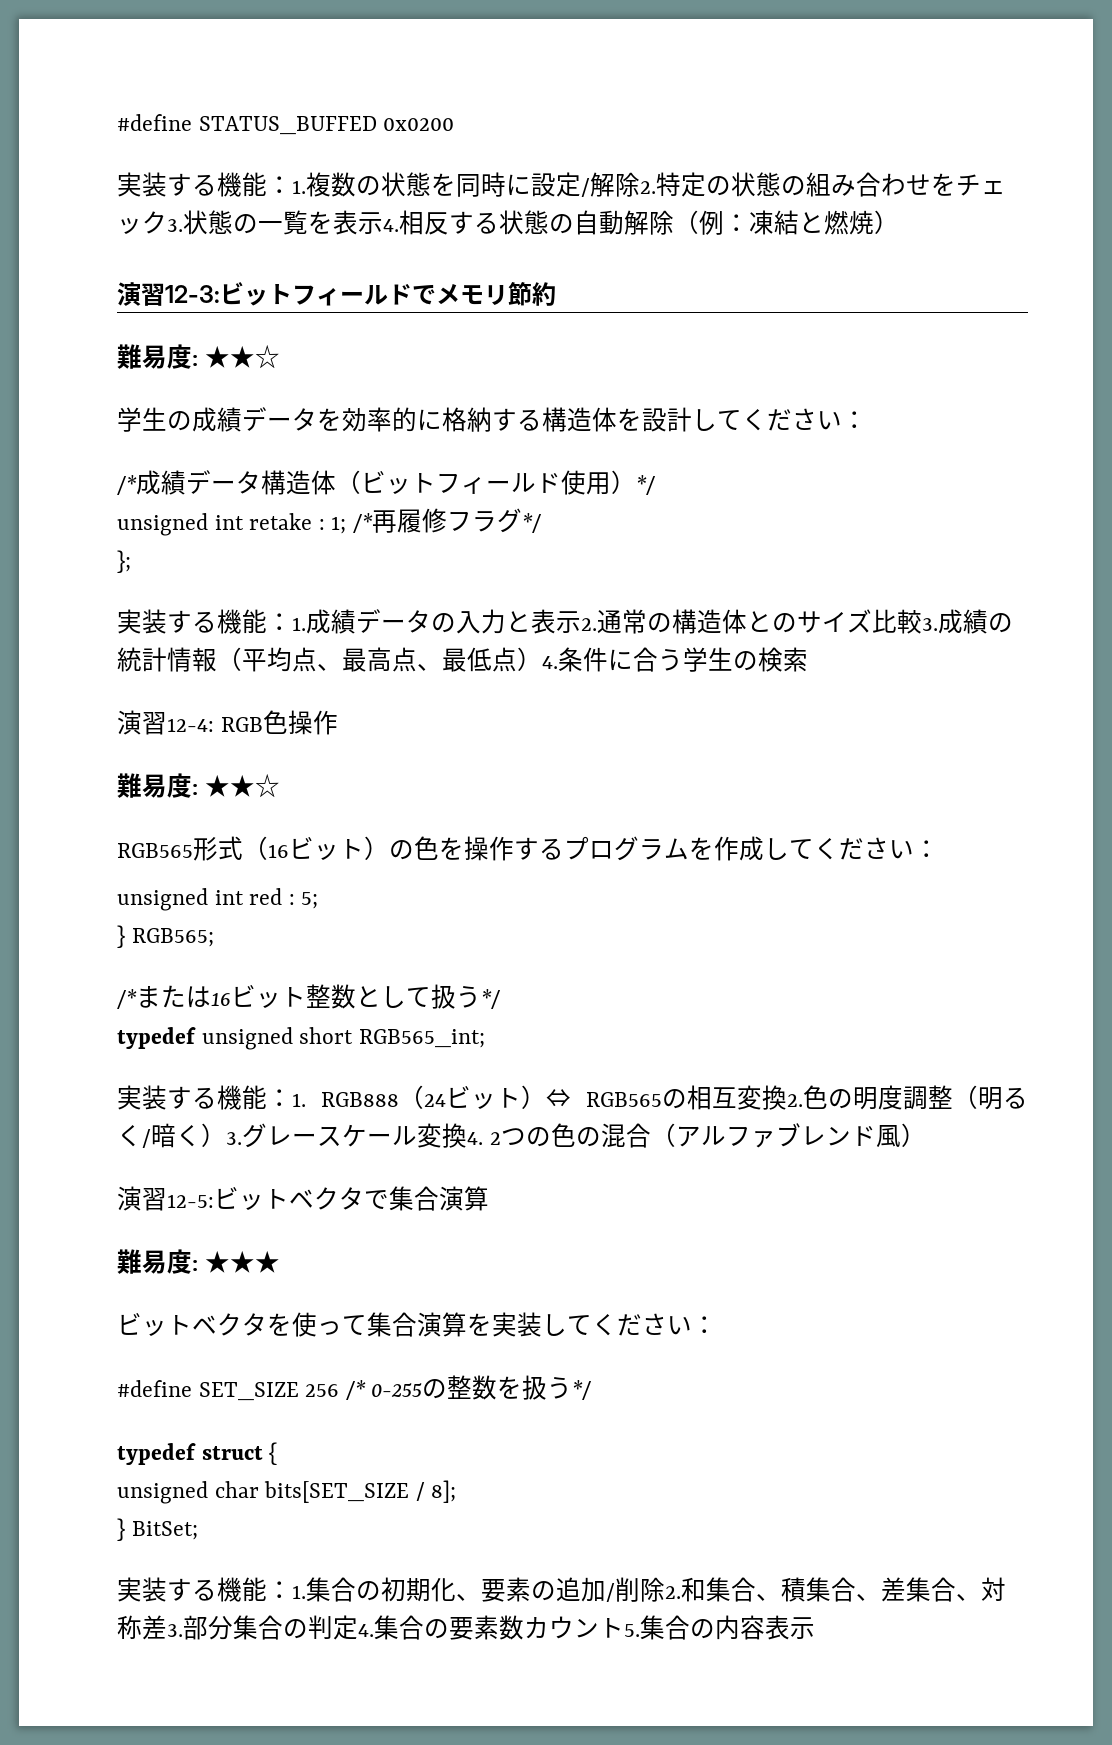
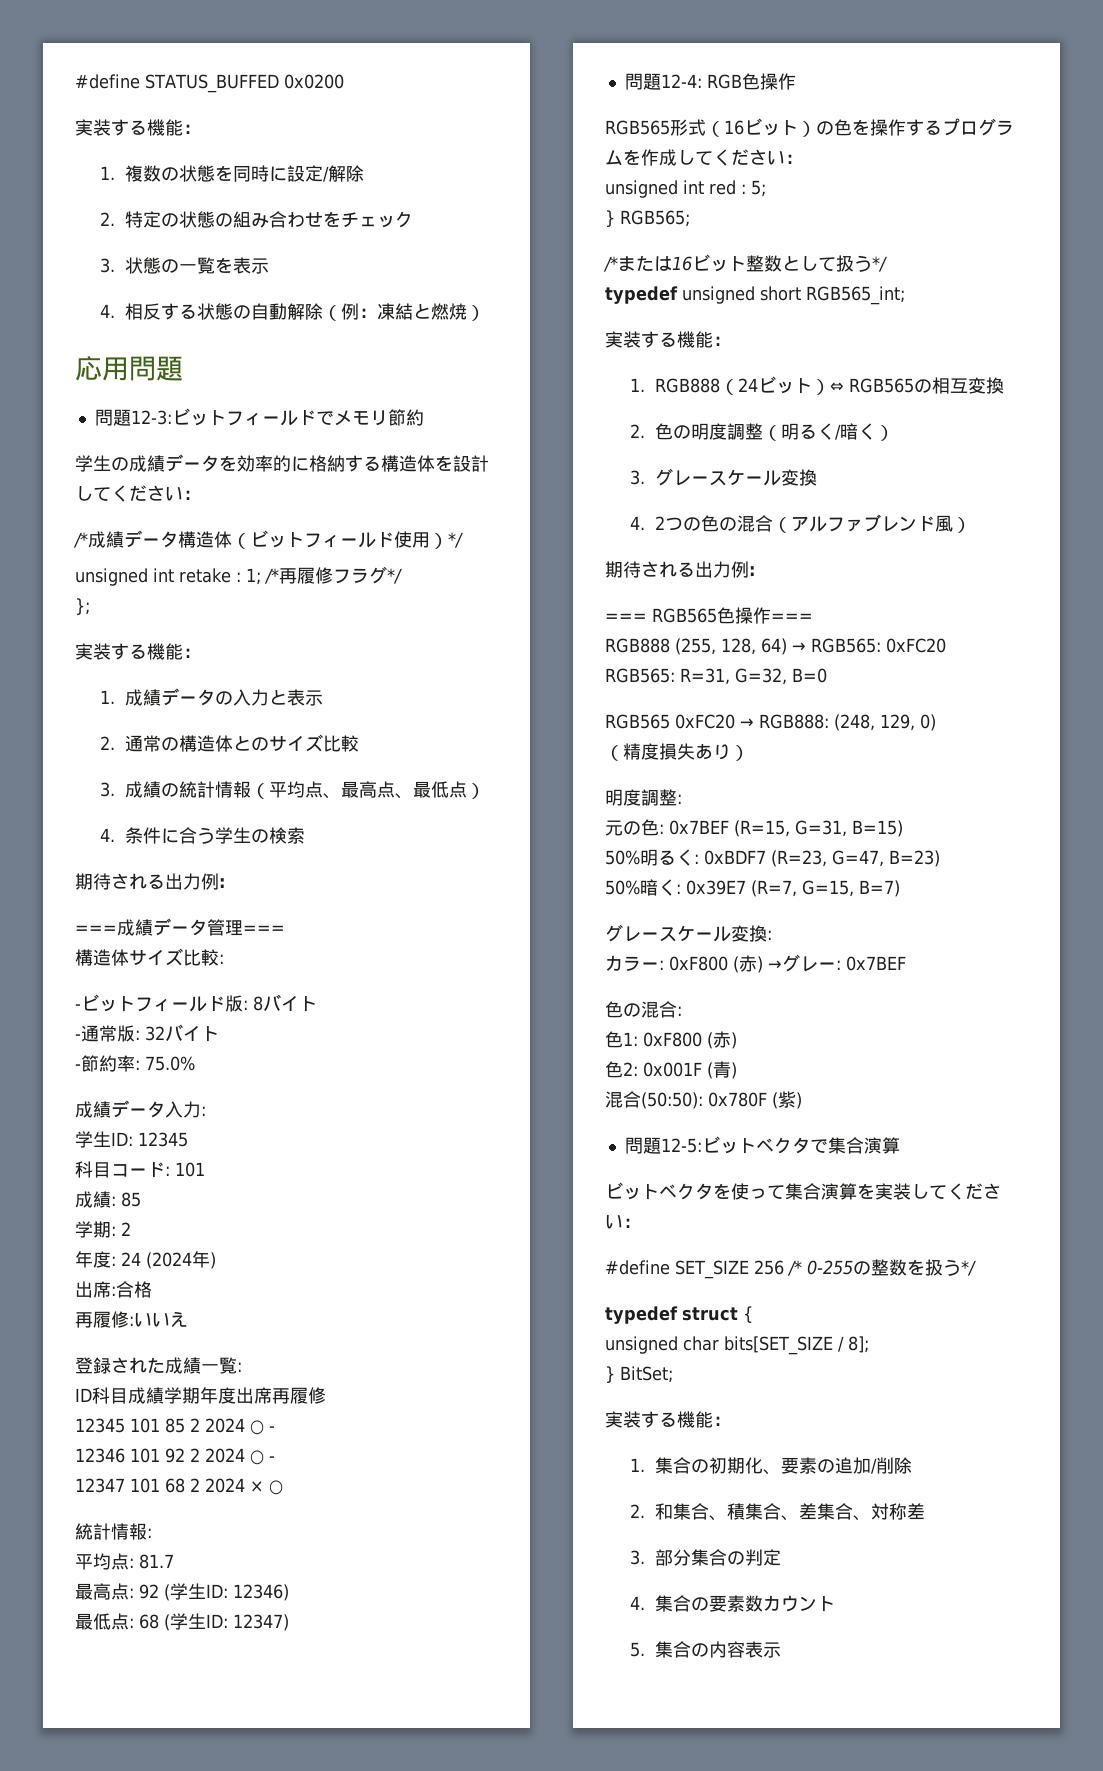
(292, 185) none -> (201, 129) //
(640, 184) none -> (364, 173) //
(167, 222) none -> (413, 219) //
(383, 223) none -> (269, 266) //
[117,282,165,306] 演習 -> [75,356,183,381] [94,409,131,426] 応用問題 // 問題
[117,344,280,369] // 難易度: ★★☆ -> (424, 417) none
(292, 622) none -> (201, 653) //
(581, 622) none -> (323, 698) //
(922, 621) none -> (359, 743) //
(542, 659) none -> (485, 791) //
[117,710,167,735] 演習 -> [75,873,225,890] [75,918,285,936] [75,948,224,966] [75,994,317,1012] [75,1024,219,1042] [75,1055,195,1072] [75,1100,206,1118] [75,1131,188,1148] [75,1161,205,1178] [75,1191,141,1208] [75,1221,131,1238] [75,1251,216,1269] [75,1281,152,1298] [75,1311,188,1328] [75,1357,242,1374] [75,1387,326,1404] [75,1418,275,1435] [75,1448,275,1465] [75,1478,283,1495] [75,1523,152,1540] [75,1553,174,1570] [75,1583,289,1601] [75,1613,289,1631] [624,73,661,90] 期待される出力例: // ===成績データ管理=== // 構造体サイズ比較: // -ビットフィールド版: 8バイト // -通常版: 32バイト // -節約率: 75.0% // 成績データ入力: // 学生ID: 12345 // 科目コード: 101 // 成績: 85 // 学期: 2 // 年度: 24 (2024年) // 出席:合格 // 再履修:いいえ // 登録された成績一覧: // ID科目成績学期年度出席再履修 // 12345 101 85 2 2024 ○ - // 12346 101 92 2 2024 ○ - // 12347 101 68 2 2024 × ○ // 統計情報: // 平均点: 81.7 // 最高点: 92 (学生ID: 12346) // 最低点: 68 (学生ID: 12347) // 問題
[117,773,280,798] // 難易度: ★★☆ -> (796, 81) none
(292, 1098) none -> (731, 341) //
(787, 1097) none -> (1004, 385) //
(226, 1135) none -> (894, 433) //
(467, 1135) none -> (817, 477) //
[117,1186,167,1211] 演習 -> [605,561,755,578] [605,607,813,624] [605,638,946,655] [605,668,827,685] [605,714,936,731] [605,743,749,761] [605,789,682,806] [605,819,903,837] [605,849,940,867] [605,879,900,897] [605,924,772,942] [605,954,906,973] [605,1001,682,1018] [605,1031,737,1049] [605,1061,737,1079] [605,1091,802,1109] [624,1137,661,1154] 期待される出力例: // === RGB565色操作=== // RGB888 (255, 128, 64) → RGB565: 0xFC20 // RGB565: R=31, G=32, B=0 // RGB565 0xFC20 → RGB888: (248, 129, 0) // （精度損失あり） // 明度調整: // 元の色: 0x7BEF (R=15, G=31, B=15) // 50%明るく: 0xBDF7 (R=23, G=47, B=23) // 50%暗く: 0x39E7 (R=7, G=15, B=7) // グレースケール変換: // カラー: 0xF800 (赤) →グレー: 0x7BEF // 色の混合: // 色1: 0xF800 (赤) // 色2: 0x001F (青) // 混合(50:50): 0x780F (紫) // 問題
[117,1249,280,1274] // 難易度: ★★★ -> (900, 1145) none
(292, 1590) none -> (731, 1421) //
(665, 1589) none -> (912, 1465) //
(167, 1627) none -> (925, 1511) //
(358, 1627) none -> (781, 1557) //
(624, 1628) none -> (835, 1604) //

